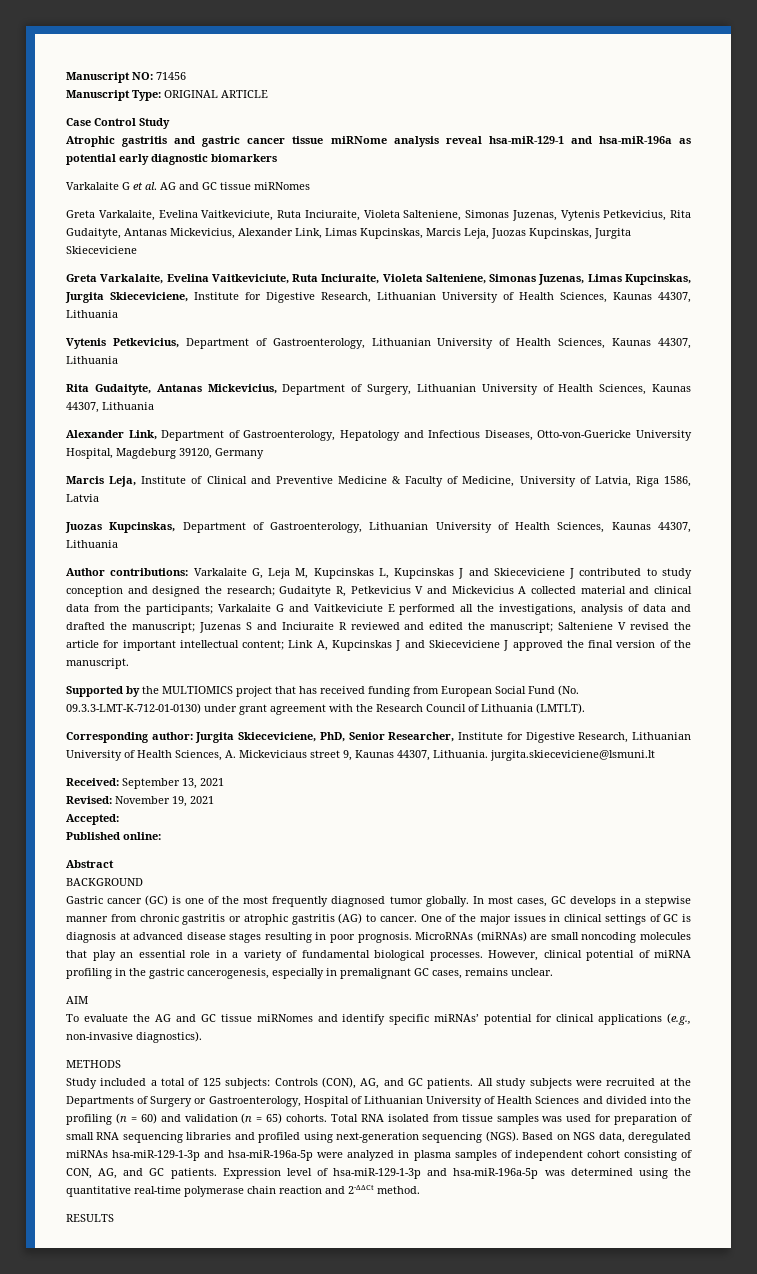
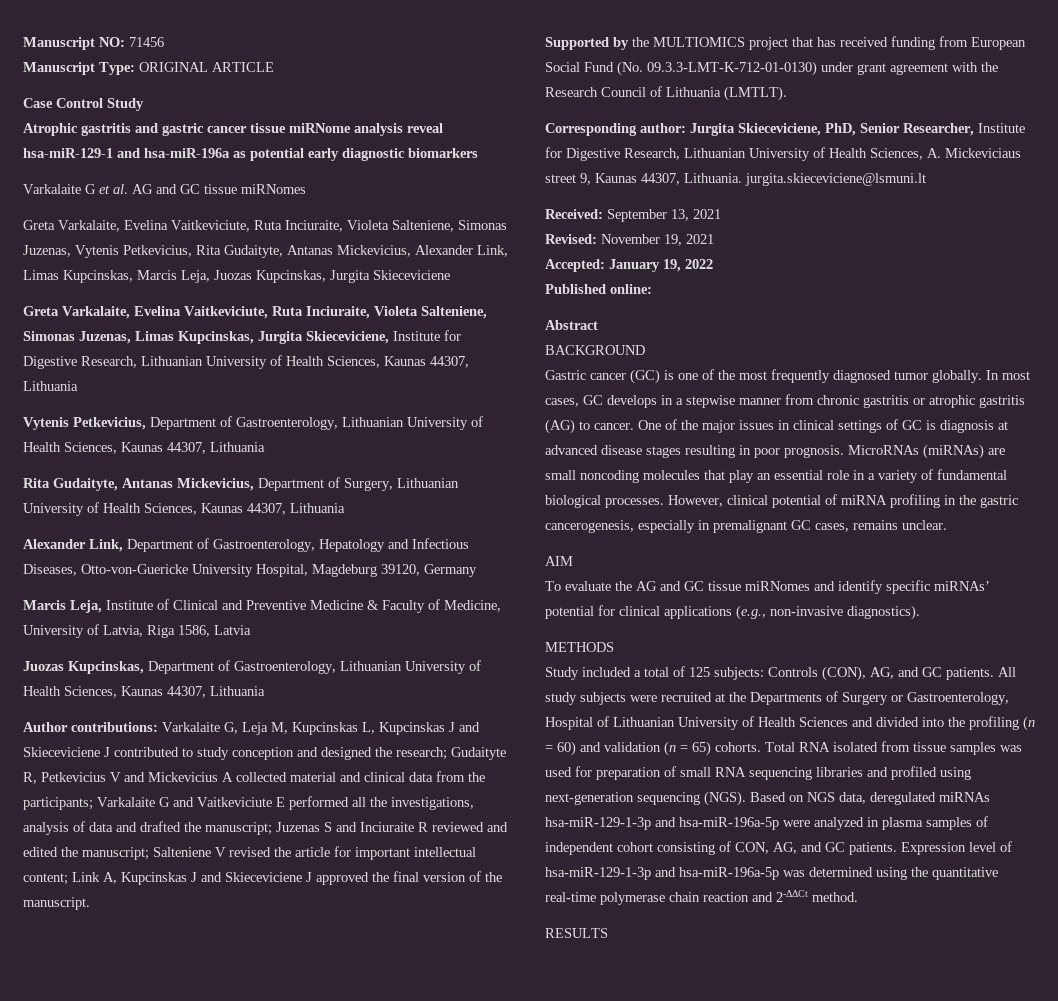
(119, 819) none -> [609,259,713,272] January 19, 2022

